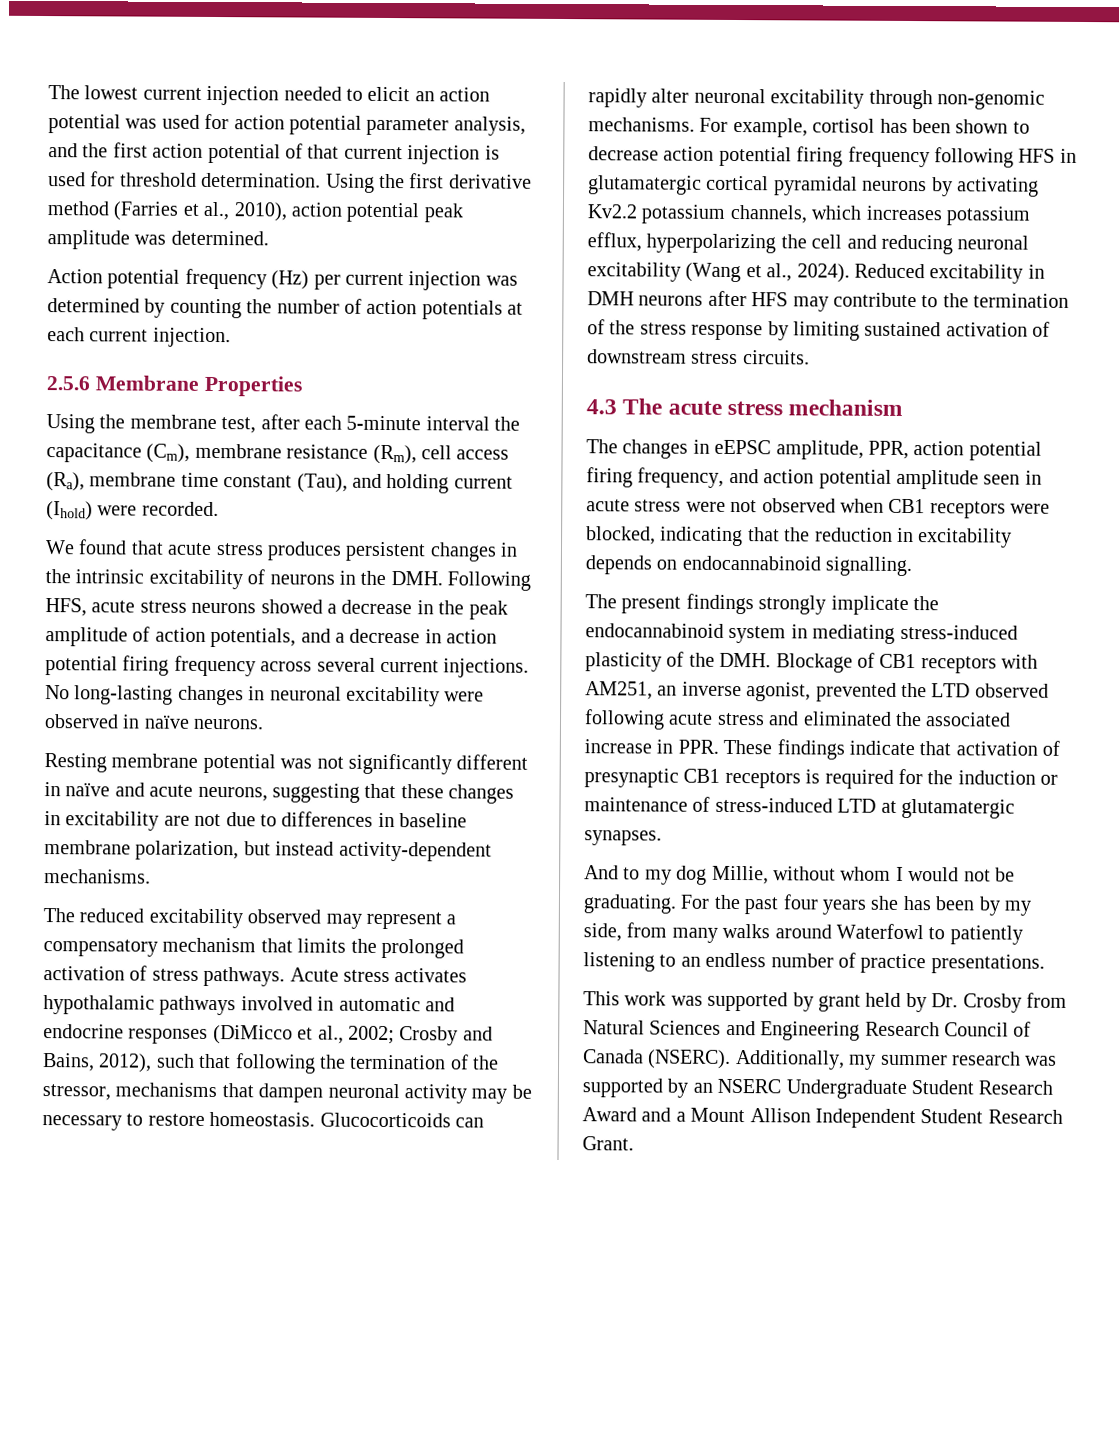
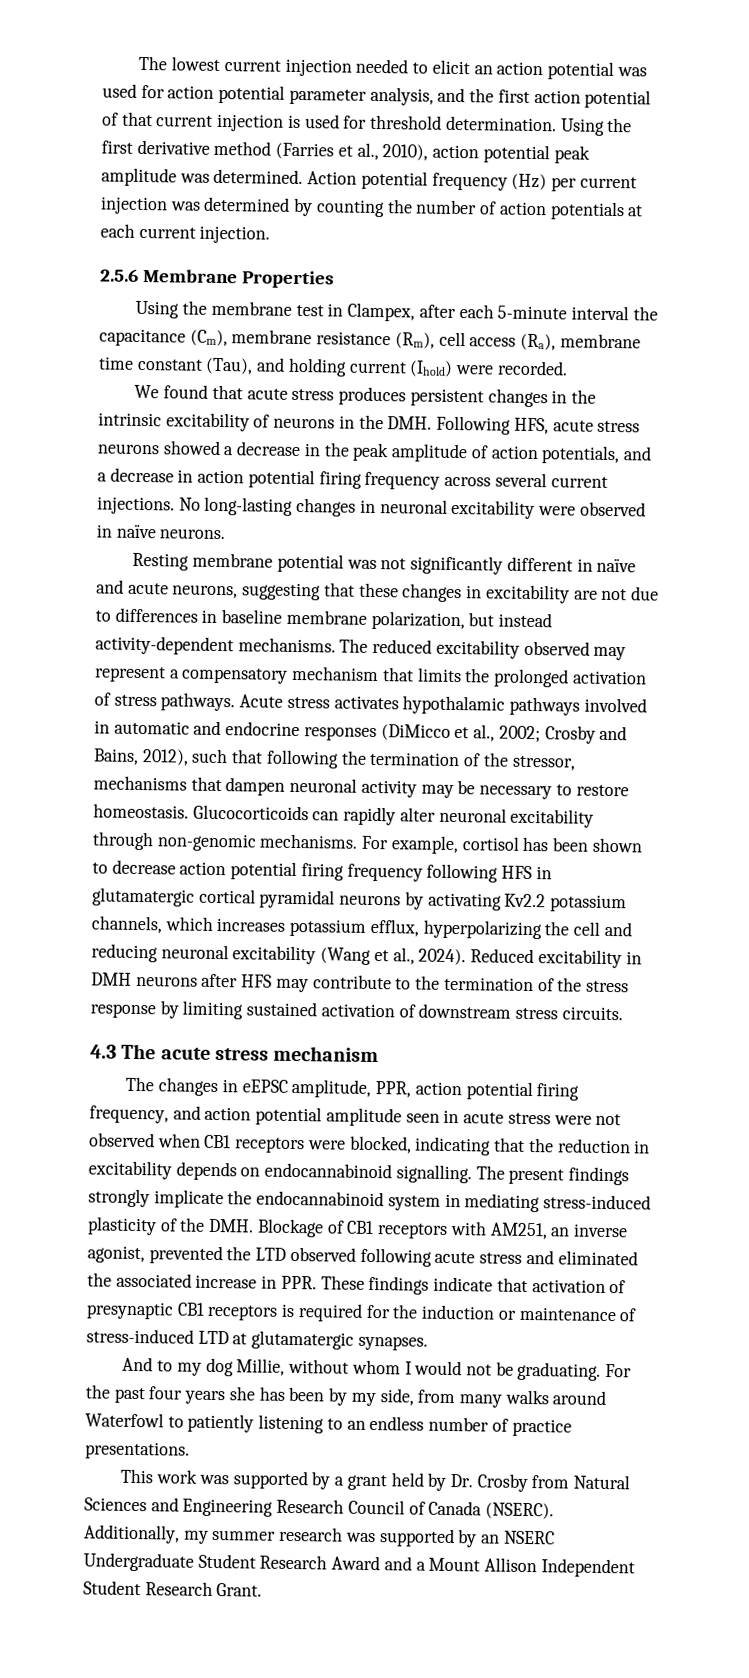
(269, 238) // -> (304, 176) none
[221,417,257,434] test, -> [295,302,416,322] test in Clampex,
(151, 876) // -> (336, 645) none
(913, 566) // -> (472, 1174) none
(814, 1002) none -> [334,1476,345,1486] a

